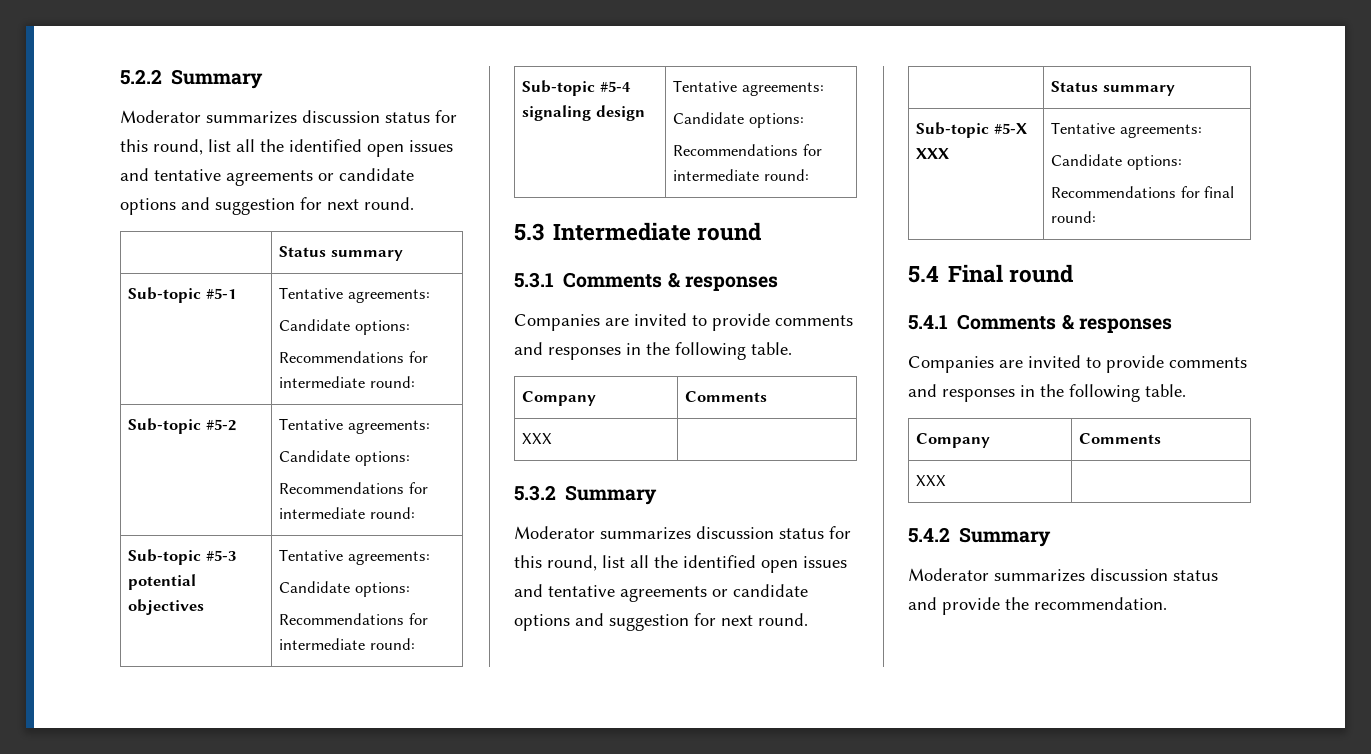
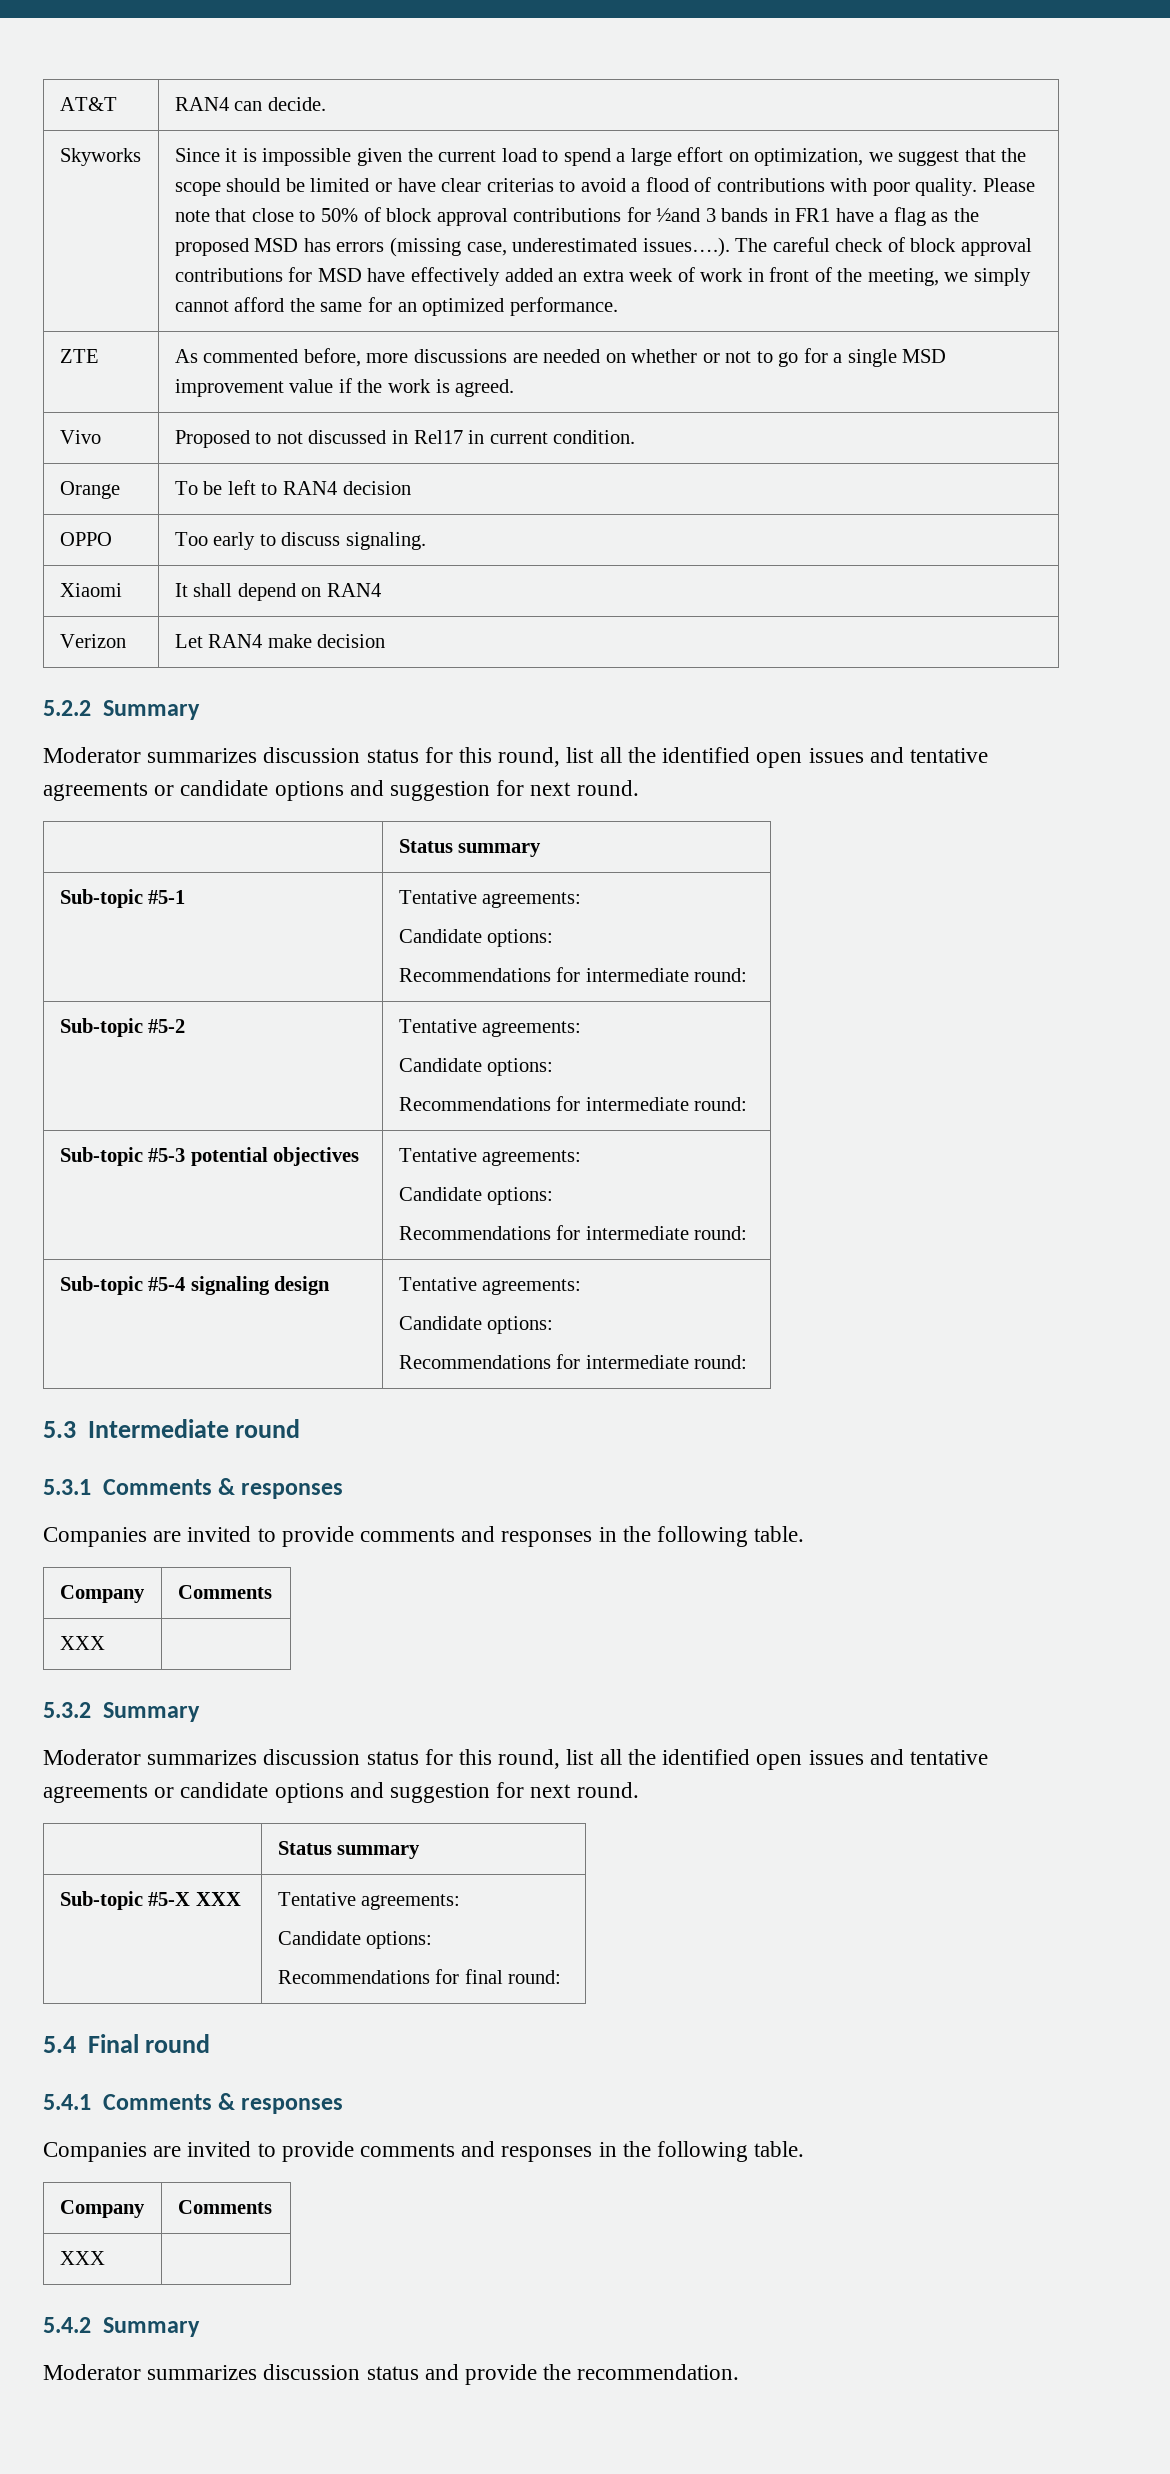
(120, 77) none -> [59,97,117,111] [174,97,326,111] [59,148,141,166] [174,147,1027,166] [174,177,1035,196] [174,207,979,226] [174,237,1032,257] [174,267,1031,286] [174,297,618,316] [59,349,99,363] [174,348,947,367] [174,378,515,397] [59,430,101,444] [174,430,636,448] [59,481,120,499] [174,480,411,495] [59,532,112,546] [174,532,426,550] [59,583,122,597] [174,583,381,601] [59,634,126,648] [174,634,386,648] AT&T | RAN4 can decide. // Skyworks | Since it is impossible given the current load to spend a large effort on optimization, we suggest that the scope should be limited or have clear criterias to avoid a flood of contributions with poor quality. Please note that close to 50% of block approval contributions for ½and 3 bands in FR1 have a flag as the proposed MSD has errors (missing case, underestimated issues….). The careful check of block approval contributions for MSD have effectively added an extra week of work in front of the meeting, we simply cannot afford the same for an optimized performance. // ZTE | As commented before, more discussions are needed on whether or not to go for a single MSD improvement value if the work is agreed. // Vivo | Proposed to not discussed in Rel17 in current condition. // Orange | To be left to RAN4 decision // OPPO | Too early to discuss signaling. // Xiaomi | It shall depend on RAN4 // Verizon | Let RAN4 make decision //

